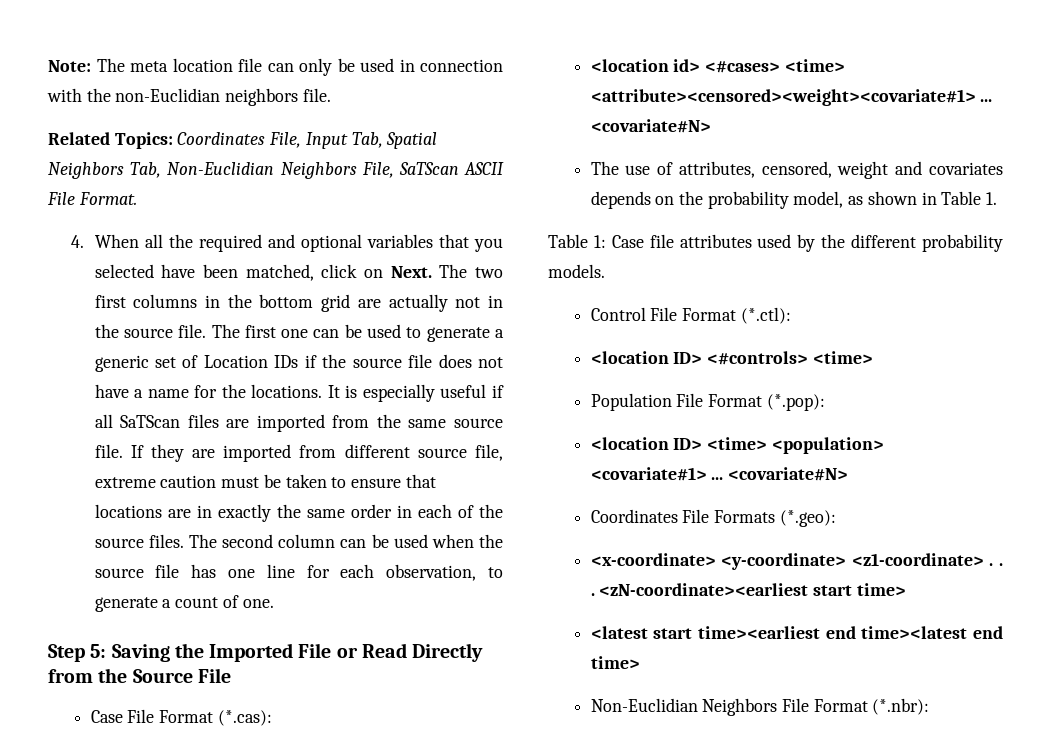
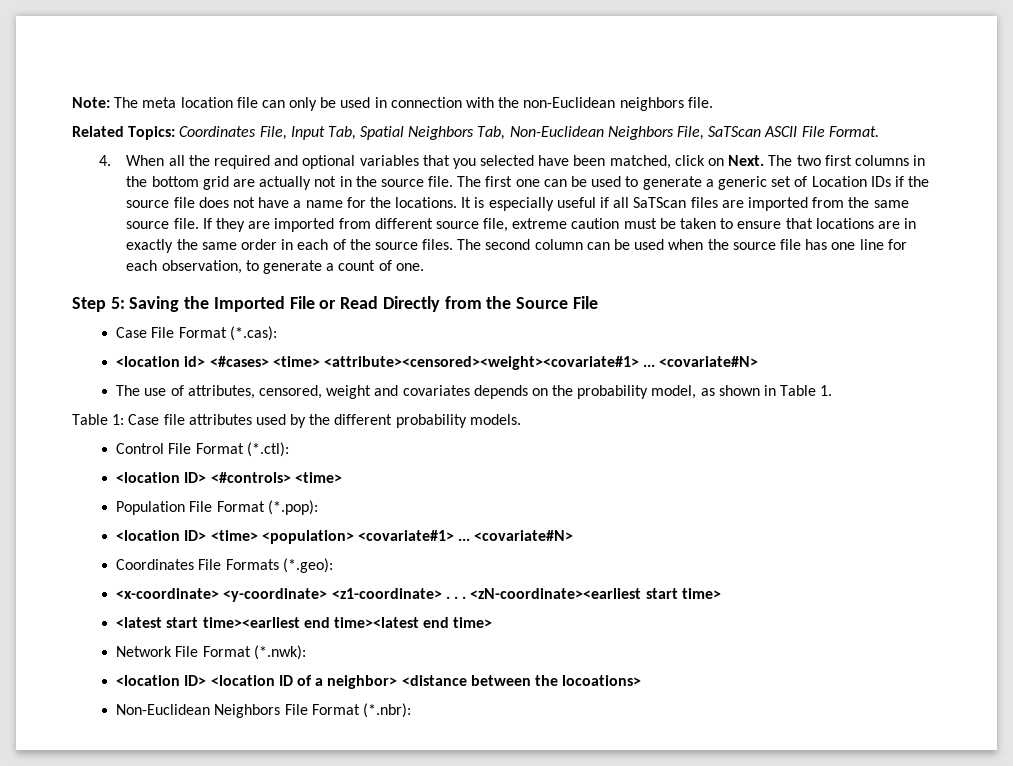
[115,88,221,102] non-Euclidian -> [523,97,616,108] non-Euclidean
[167,162,275,175] Non-Euclidian -> [509,126,604,137] Non-Euclidean
[590,698,698,712] Non-Euclidian -> [116,645,306,660] [116,675,642,689] [116,704,211,715] Network File Format (*.nwk): // <location ID> <location ID of a neighbor> <distance between the locoations> // Non-Euclidean

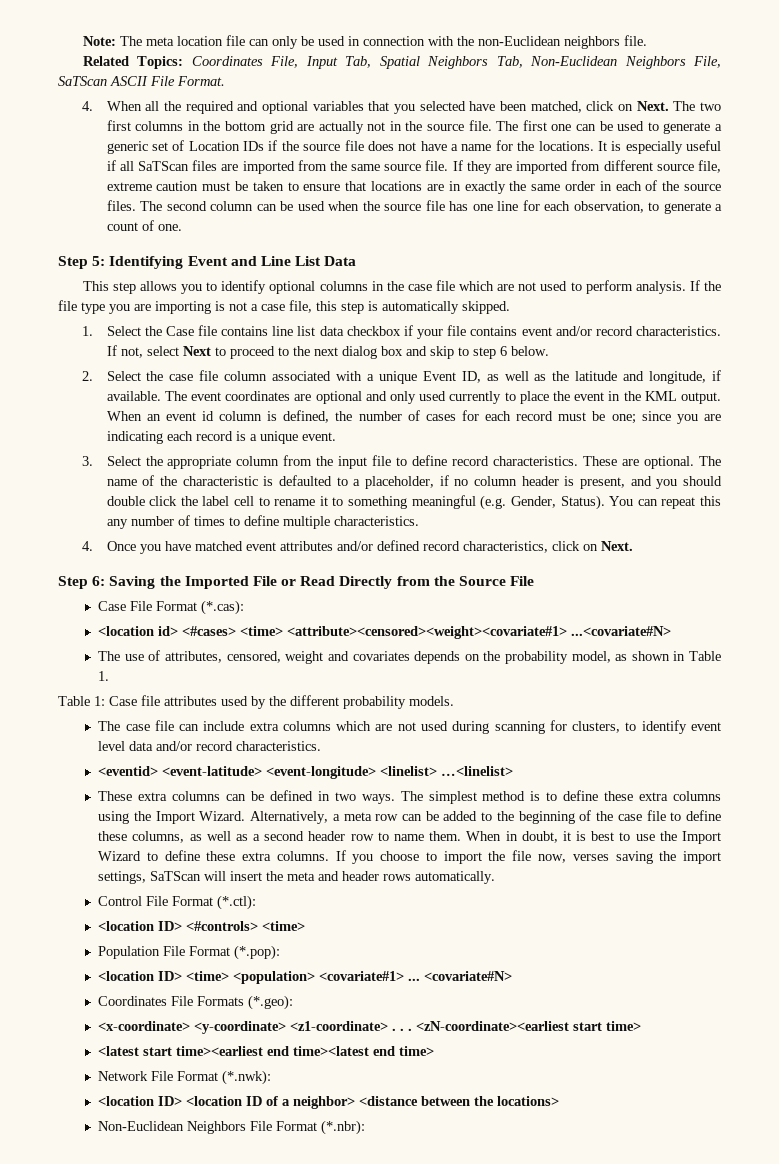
(125, 303) none -> [109,256,357,269] [82,280,722,294] [58,300,510,314] [82,325,721,339] [106,345,549,359] [82,370,721,384] [106,391,721,404] [106,410,721,424] [106,431,336,444] [82,455,721,469] [106,475,722,489] [106,495,721,510] [106,515,419,529] [82,540,633,554] [58,576,106,589] Identifying Event and Line List Data // This step allows you to identify optional columns in the case file which are not used to perform analysis. If the file type you are importing is not a case file, this step is automatically skipped. // 1. Select the Case file contains line list data checkbox if your file contains event and/or record characteristics. If not, select Next to proceed to the next dialog box and skip to step 6 below. // 2. Select the case file column associated with a unique Event ID, as well as the latitude and longitude, if available. The event coordinates are optional and only used currently to place the event in the KML output. When an event id column is defined, the number of cases for each record must be one; since you are indicating each record is a unique event. // 3. Select the appropriate column from the input file to define record characteristics. These are optional. The name of the characteristic is defaulted to a placeholder, if no column header is present, and you should double click the label cell to rename it to something meaningful (e.g. Gender, Status). You can repeat this any number of times to define multiple characteristics. // 4. Once you have matched event attributes and/or defined record characteristics, click on Next. // Step 6:
[643,356,759,367] ... <covariate#N> -> [571,626,672,636] ...<covariate#N>
(521, 419) none -> [98,720,721,734] [98,741,322,751] [98,766,514,779] [98,790,722,804] [98,810,721,824] [98,831,722,844] [98,850,722,864] [98,871,496,884] // The case file can include extra columns which are not used during scanning for clusters, to identify event level data and/or record characteristics. // <eventid> <event-latitude> <event-longitude> <linelist> …<linelist> // These extra columns can be defined in two ways. The simplest method is to define these extra columns using the Import Wizard. Alternatively, a meta row can be added to the beginning of the case file to define these columns, as well as a second header row to name them. When in doubt, it is best to use the Import Wizard to define these extra columns. If you choose to import the file now, verses saving the import settings, SaTScan will insert the meta and header rows automatically.
[562,675,642,686] locoations> -> [497,1096,560,1106] locations>

